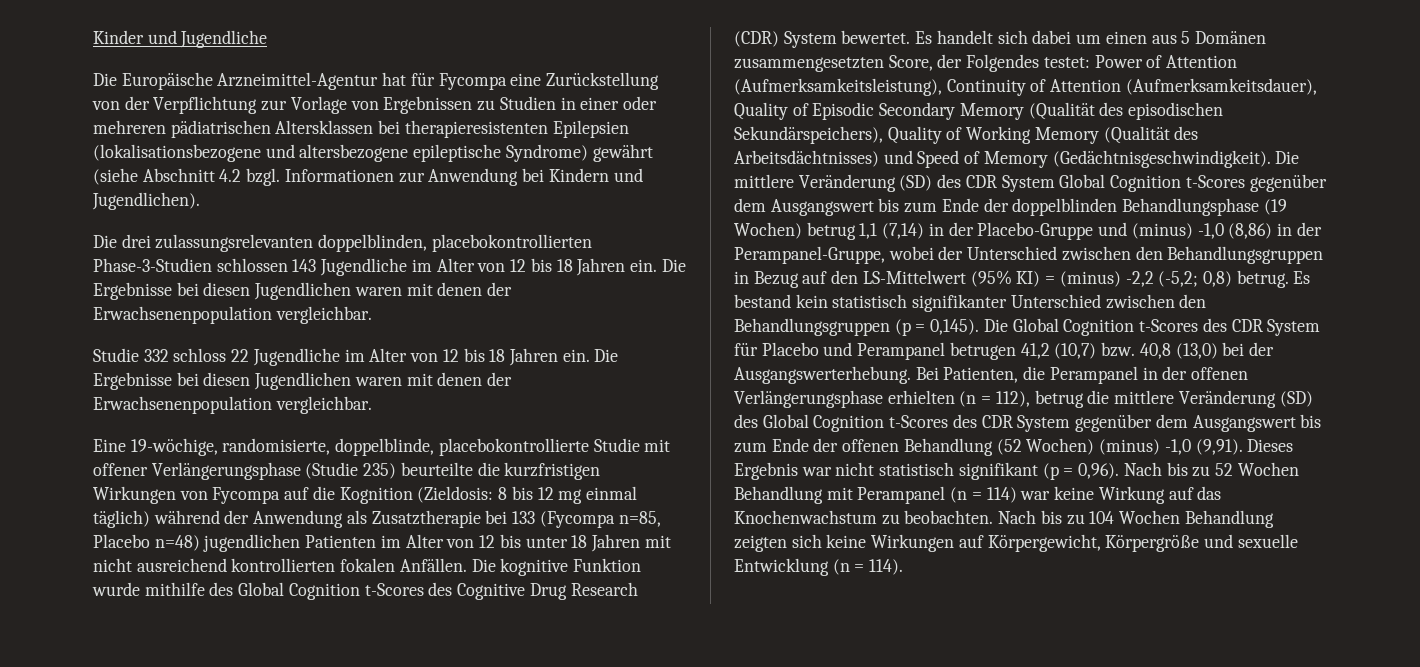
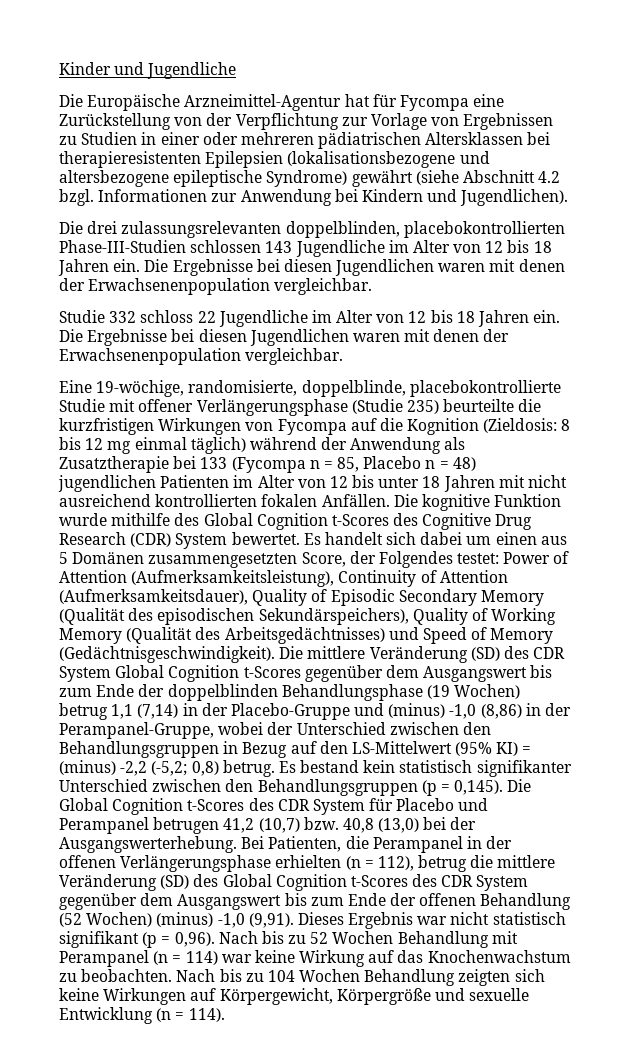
[93,258,212,272] Phase-3-Studien -> [59,240,186,253] Phase-III-Studien
[618,511,661,527] [93,534,200,551] n=85, Placebo n=48) -> [309,456,476,472] n = 85, Placebo n = 48)
[734,150,879,167] Arbeitsdächtnisses) -> [224,627,385,644] Arbeitsgedächtnisses)

